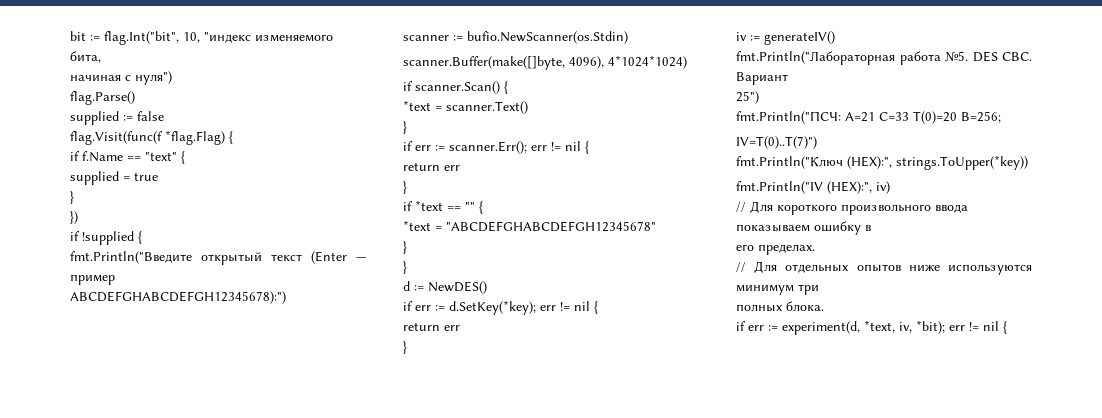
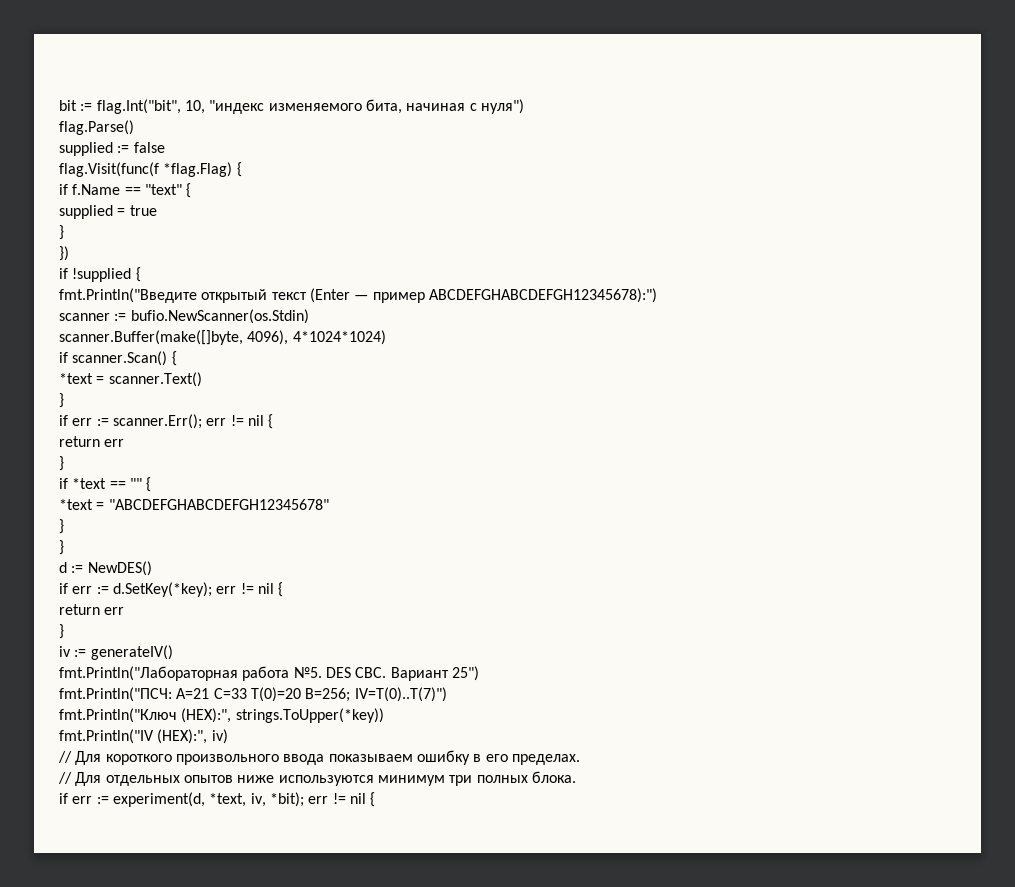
(101, 57) // -> (402, 106) none
(115, 279) // -> (425, 297) none
(788, 78) // -> (449, 674) none
(1001, 117) // -> (351, 695) none
(871, 228) // -> (482, 758) none
(819, 289) // -> (473, 780) none

